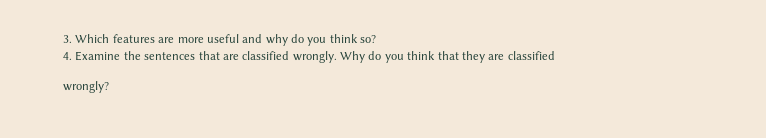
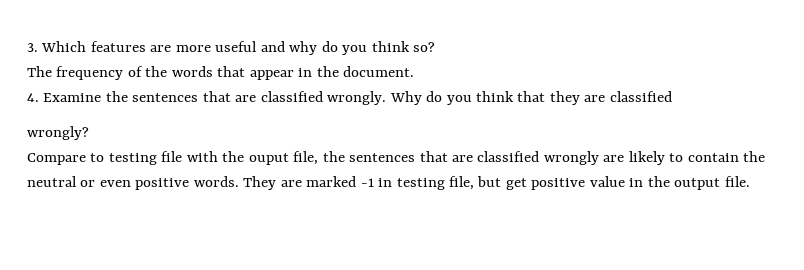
(377, 39) none -> [27,66,415,80] // The frequency of the words that appear in the document.
(109, 87) none -> [27,151,766,165] [27,176,750,190] // Compare to testing file with the ouput file, the sentences that are classified wrongly are likely to contain the neutral or even positive words. They are marked -1 in testing file, but get positive value in the output file.

